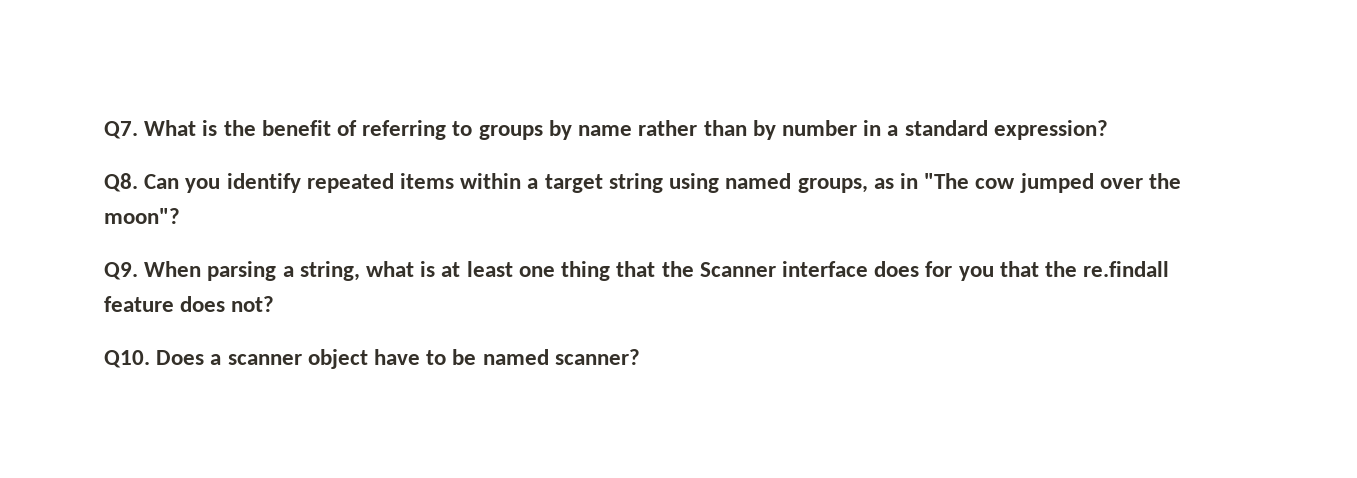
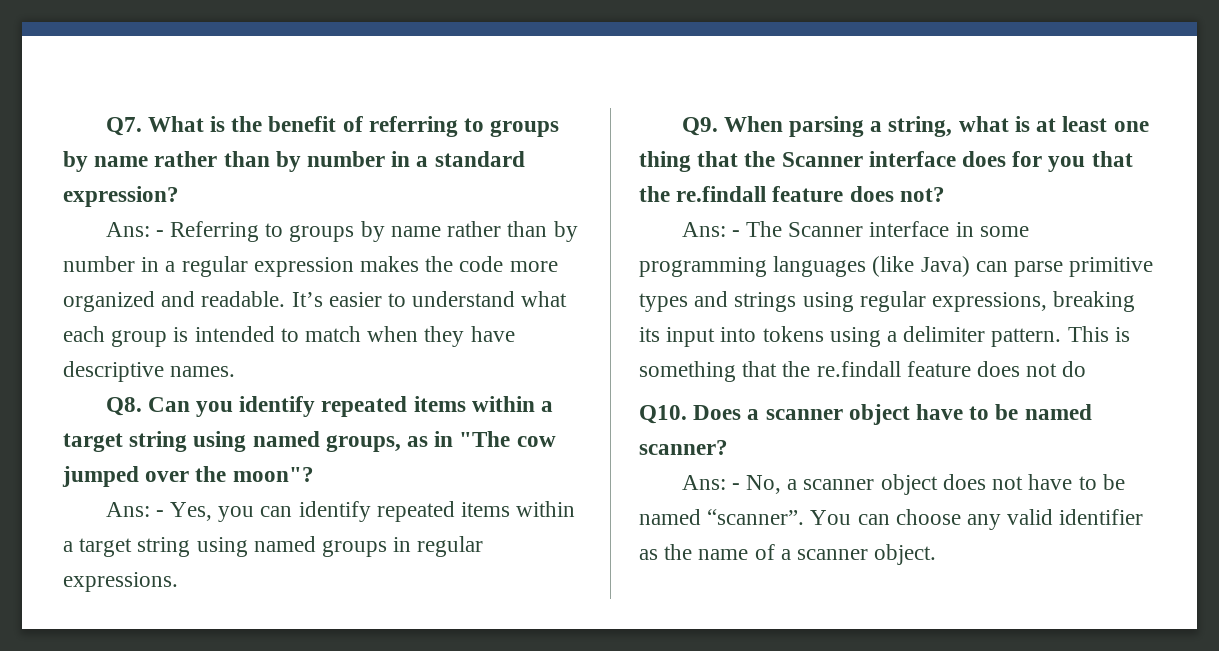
(1108, 130) none -> [105,221,578,242] [63,256,558,277] [63,291,568,312] [63,326,515,347] [63,361,236,382] // Ans: - Referring to groups by name rather than by number in a regular expression makes the code more organized and readable. It’s easier to understand what each group is intended to match when they have descriptive names.
(180, 216) none -> [105,501,576,522] [63,536,484,557] [63,572,178,592] // Ans: - Yes, you can identify repeated items within a target string using named groups in regular expressions.
(275, 304) none -> [681,221,1029,237] [639,256,1154,277] [639,291,1136,312] [639,326,1130,347] [639,361,1087,382] // Ans: - The Scanner interface in some programming languages (like Java) can parse primitive types and strings using regular expressions, breaking its input into tokens using a delimiter pattern. This is something that the re.findall feature does not do
(640, 357) none -> [681,474,1125,495] [639,509,1144,530] [639,544,937,565] // Ans: - No, a scanner object does not have to be named “scanner”. You can choose any valid identifier as the name of a scanner object.

